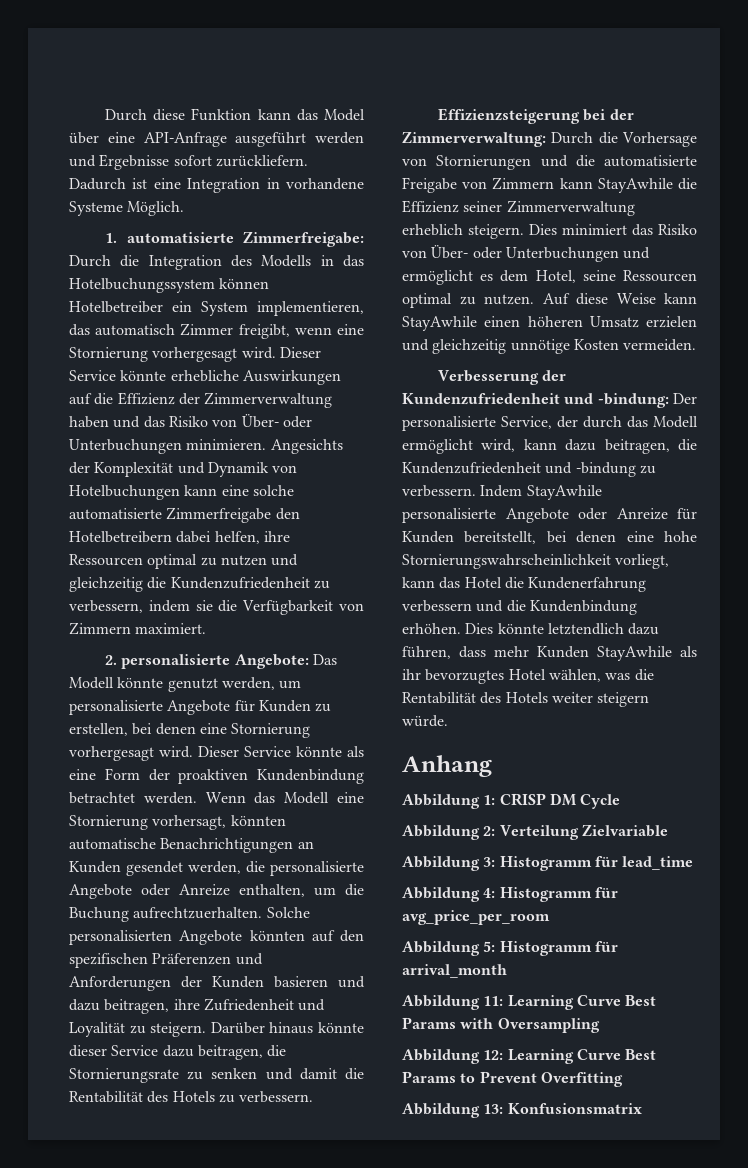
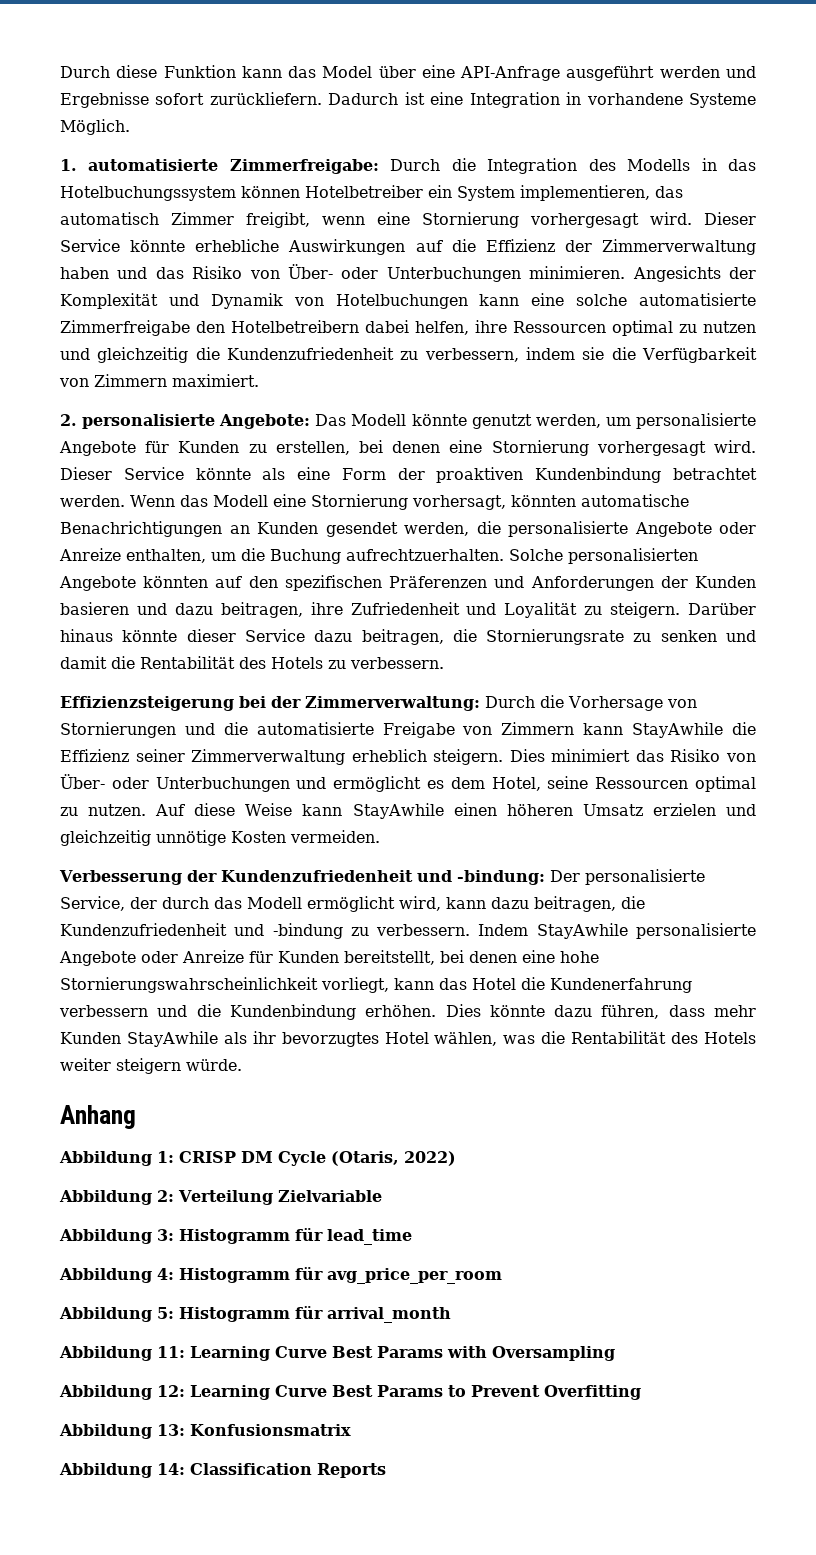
[547,623,624,635] letztendlich -> (545, 1011) none
(621, 801) none -> [331,1151,456,1166] (Otaris, 2022)
(642, 1108) none -> [59,1463,386,1478] // Abbildung 14: Classification Reports

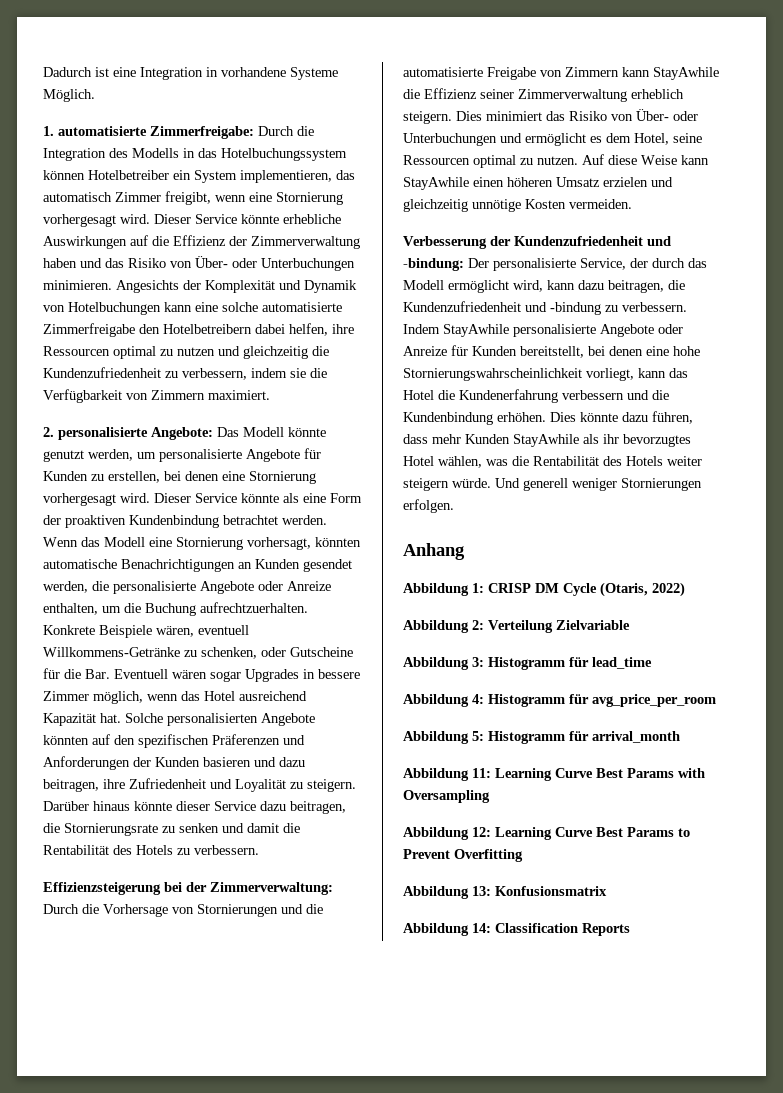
[60,65,756,81] [60,92,322,108] Durch diese Funktion kann das Model über eine API-Anfrage ausgeführt werden und Ergebnisse sofort zurückliefern. -> (43, 72) none
(504, 555) none -> [43,625,249,638] [43,647,353,659] [43,668,360,682] [43,691,307,704] [43,713,121,726] Konkrete Beispiele wären, eventuell Willkommens-Getränke zu schenken, oder Gutscheine für die Bar. Eventuell wären sogar Upgrades in bessere Zimmer möglich, wenn das Hotel ausreichend Kapazität hat.
(242, 1065) none -> [495,478,702,491] [403,499,454,513] Und generell weniger Stornierungen erfolgen.

